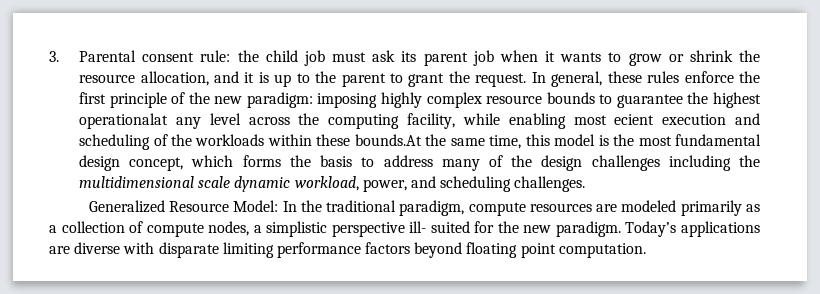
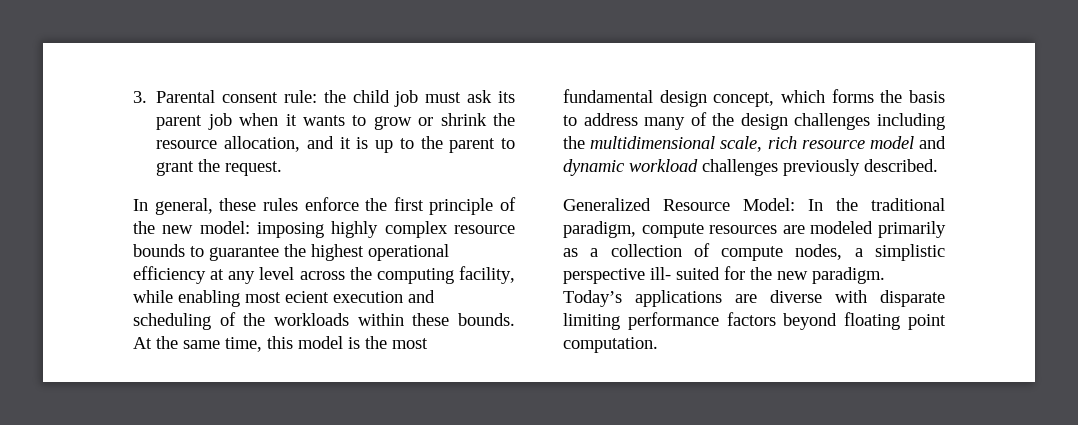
(527, 80) none -> (283, 168) //
[246,92,313,108] paradigm: -> [199,221,250,234] model:
[79,113,169,129] operationalat -> [368,244,449,261] [133,266,225,284] operational efficiency at
[354,134,422,146] bounds.At -> [458,313,515,326] [133,337,152,349] bounds. At
[198,176,586,192] scale dynamic workload, power, and scheduling challenges. -> [720,136,946,152] [563,159,938,176] scale, rich resource model and dynamic workload challenges previously described.

